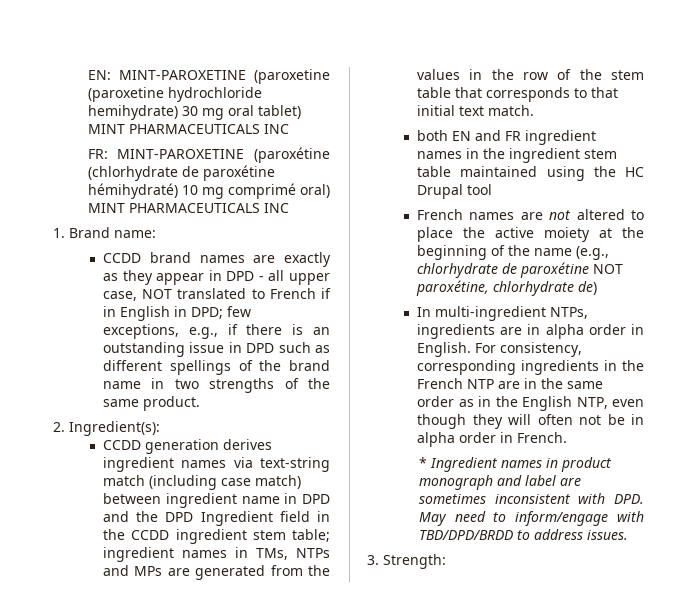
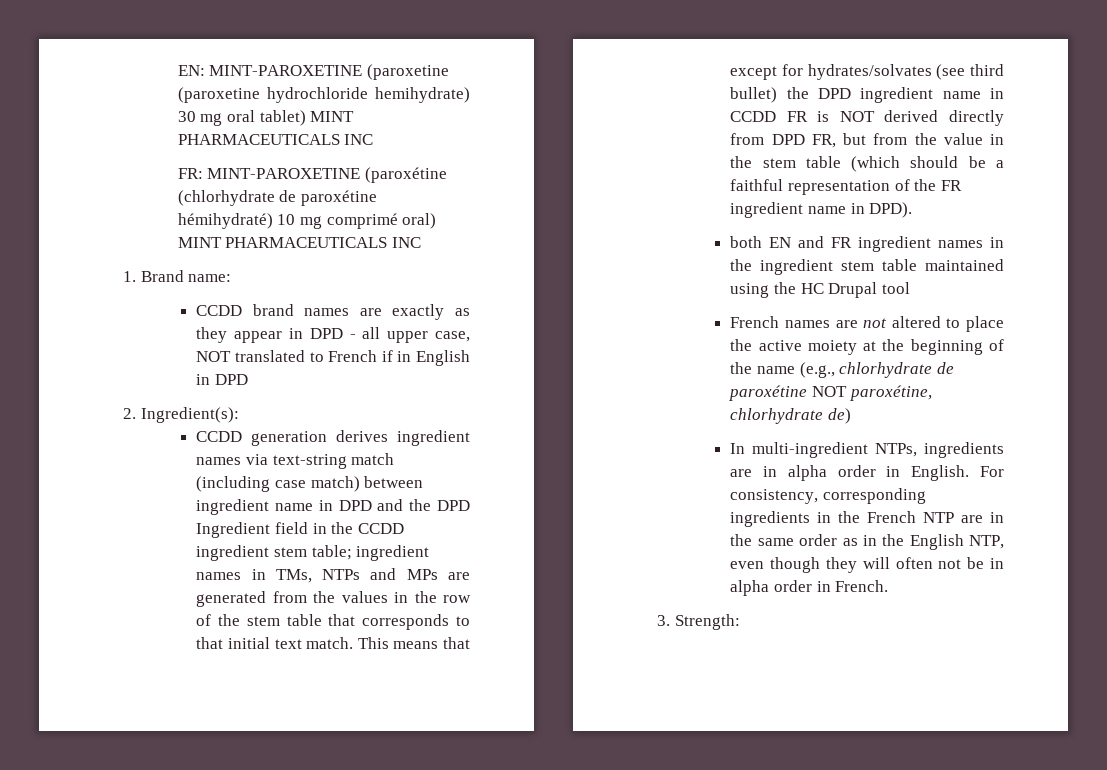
[191,306,252,319] [103,324,330,339] [103,342,330,357] [103,360,330,375] [103,378,330,393] [103,396,201,411] DPD; few exceptions, e.g., if there is an outstanding issue in DPD such as different spellings of the brand name in two strengths of the same product. -> [215,374,249,385] DPD
(535, 110) none -> [357,637,470,649] [730,64,1004,80] [730,87,1004,103] [730,110,1004,126] [730,133,1004,148] [730,156,1004,172] [730,179,962,195] [730,202,913,218] This means that except for hydrates/solvates (see third bullet) the DPD ingredient name in CCDD FR is NOT derived directly from DPD FR, but from the value in the stem table (which should be a faithful representation of the FR ingredient name in DPD).
[418,457,612,472] [418,475,581,490] [418,493,644,504] [418,511,644,526] [418,529,628,540] // * Ingredient names in product monograph and label are sometimes inconsistent with DPD. May need to inform/engage with TBD/DPD/BRDD to address issues. -> (889, 586) none

